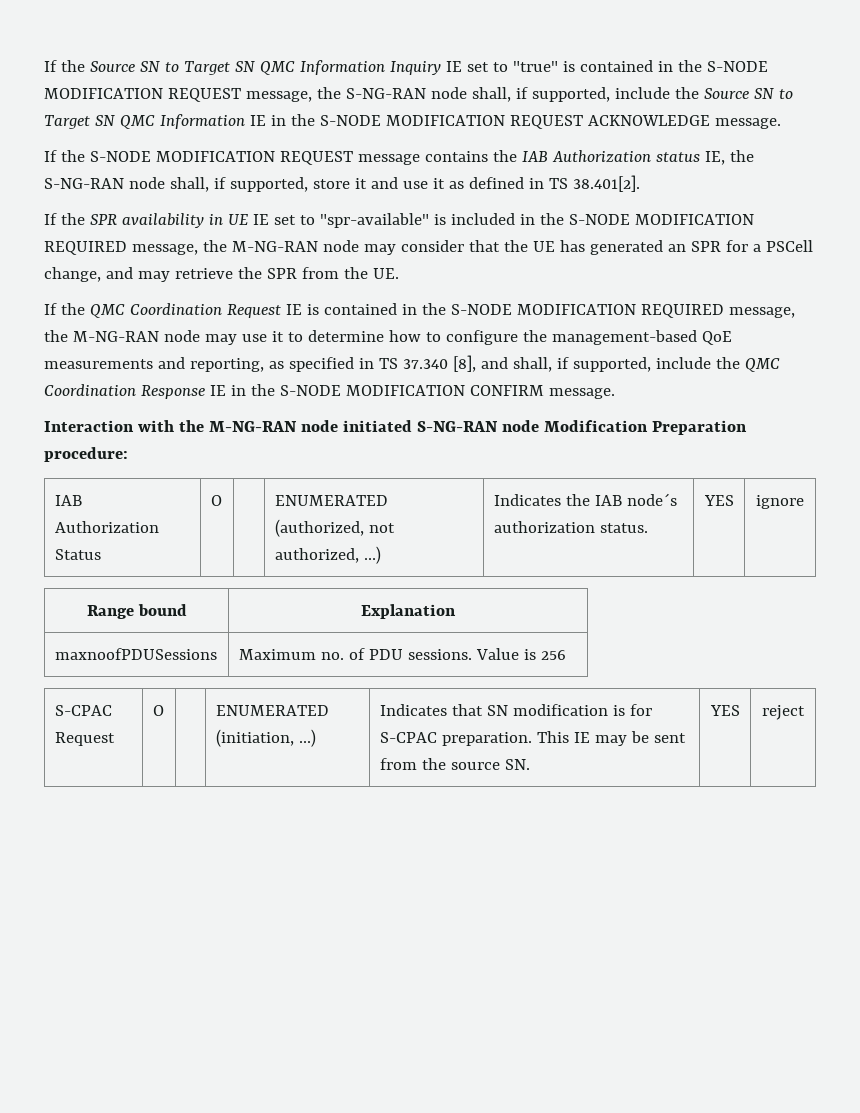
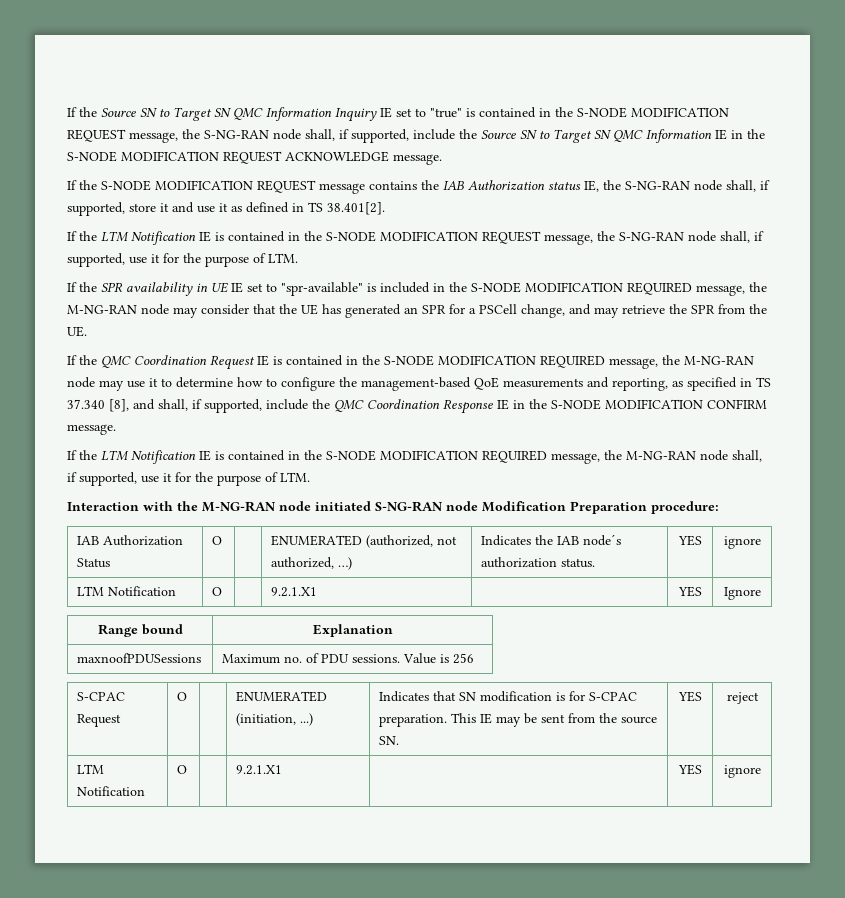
(640, 183) none -> [67,231,764,245] [67,253,298,267] // If the LTM Notification IE is contained in the S-NODE MODIFICATION REQUEST message, the S-NG-RAN node shall, if supported, use it for the purpose of LTM.
(615, 393) none -> [67,450,762,464] [67,472,310,486] // If the LTM Notification IE is contained in the S-NODE MODIFICATION REQUIRED message, the M-NG-RAN node shall, if supported, use it for the purpose of LTM.
(804, 502) none -> [77,586,177,596] [212,587,223,596] [271,587,318,597] [677,586,702,597] [723,587,761,600] // LTM Notification | O | | 9.2.1.X1 | | YES | Ignore
(805, 712) none -> [77,764,105,774] [77,786,146,796] [177,765,188,774] [236,765,283,775] [677,764,702,775] [723,765,761,778] // LTM Notification | O | | 9.2.1.X1 | | YES | ignore

